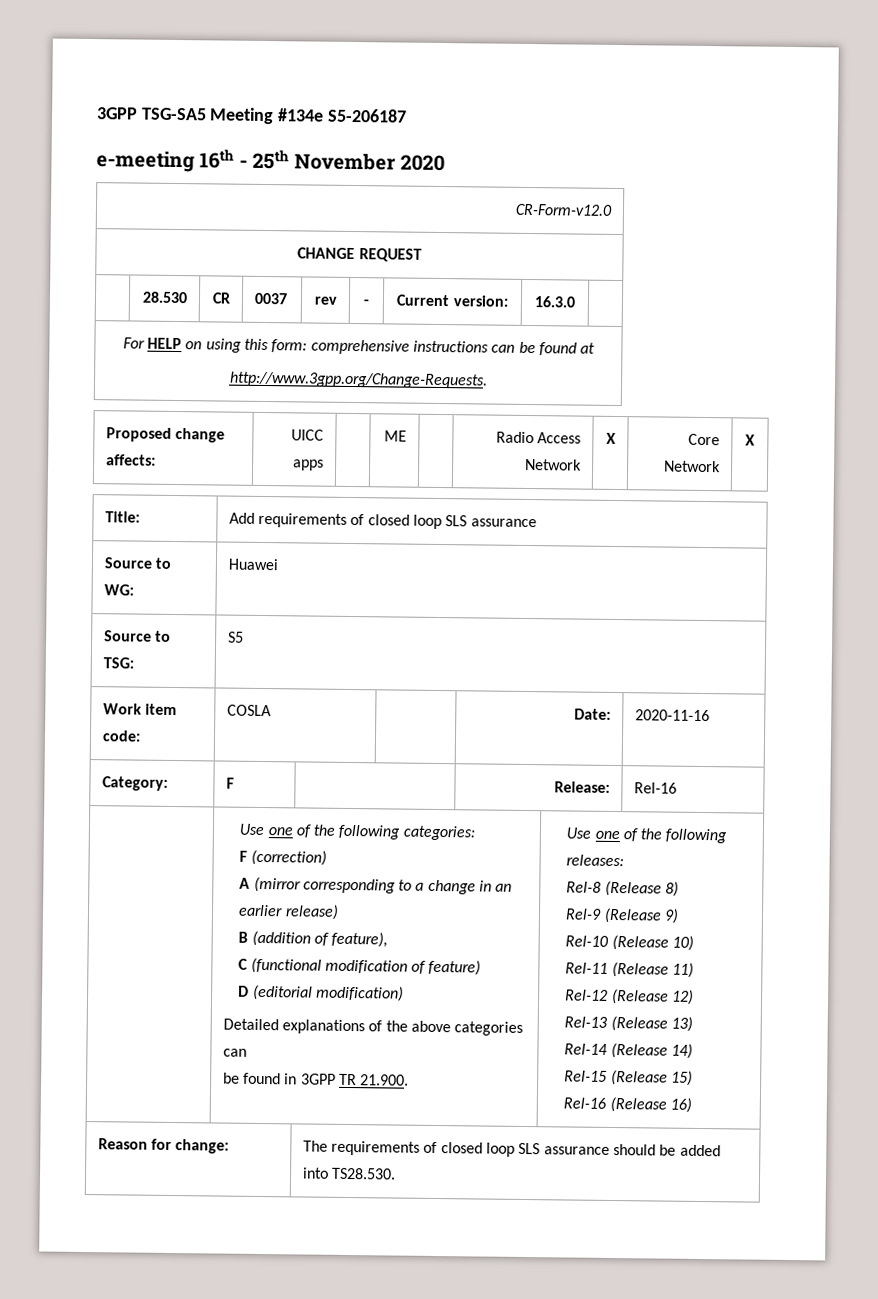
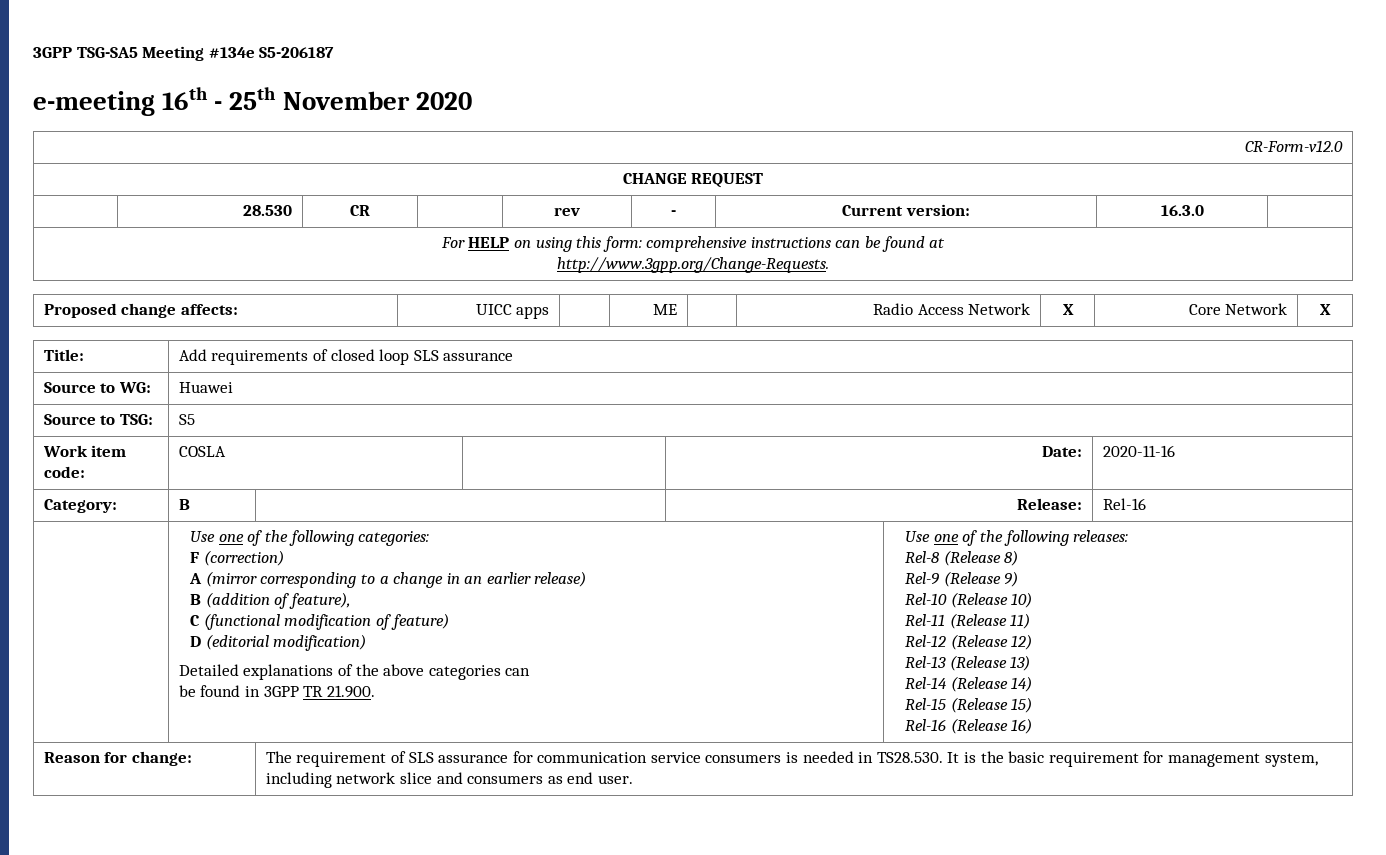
[253,292,288,305] 0037 -> (370, 210) none
[225,777,234,789] F -> [178,499,190,510] B
[331,1140,721,1157] [301,1167,397,1180] requirements of closed loop SLS assurance should be added into TS28.530. -> [296,751,1318,767] [265,772,633,788] requirement of SLS assurance for communication service consumers is needed in TS28.530. It is the basic requirement for management system, including network slice and consumers as end user.

